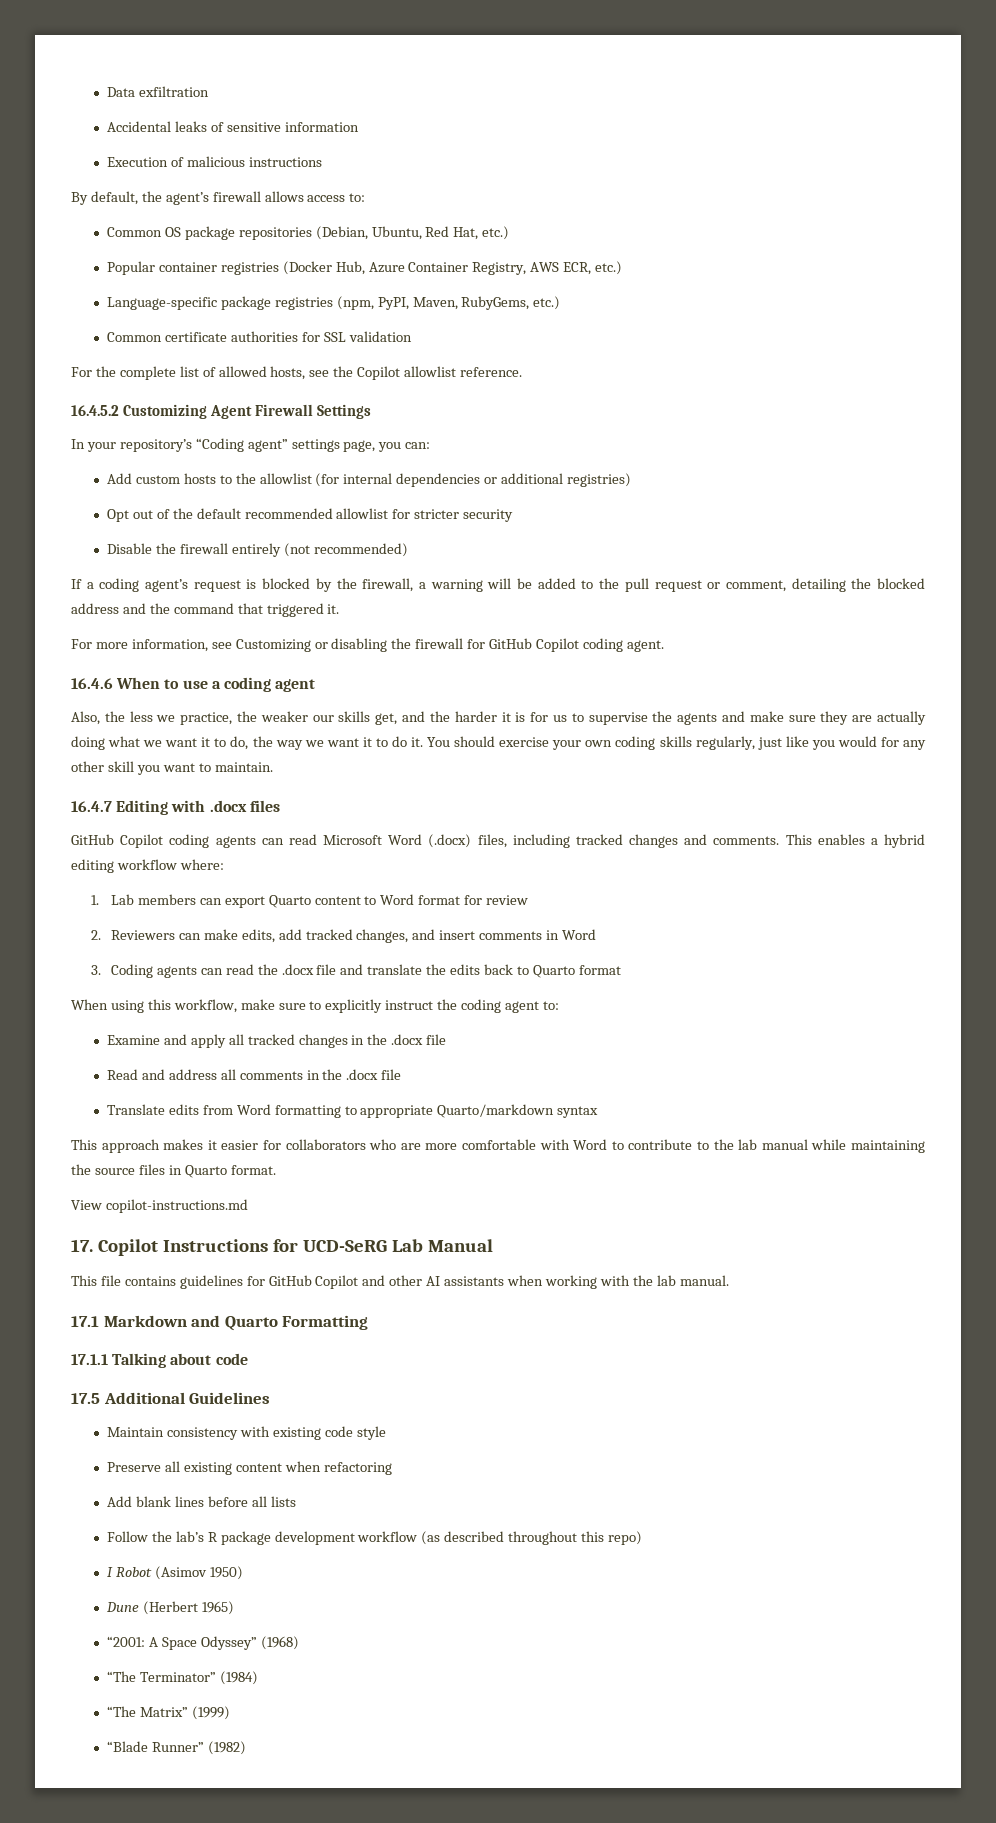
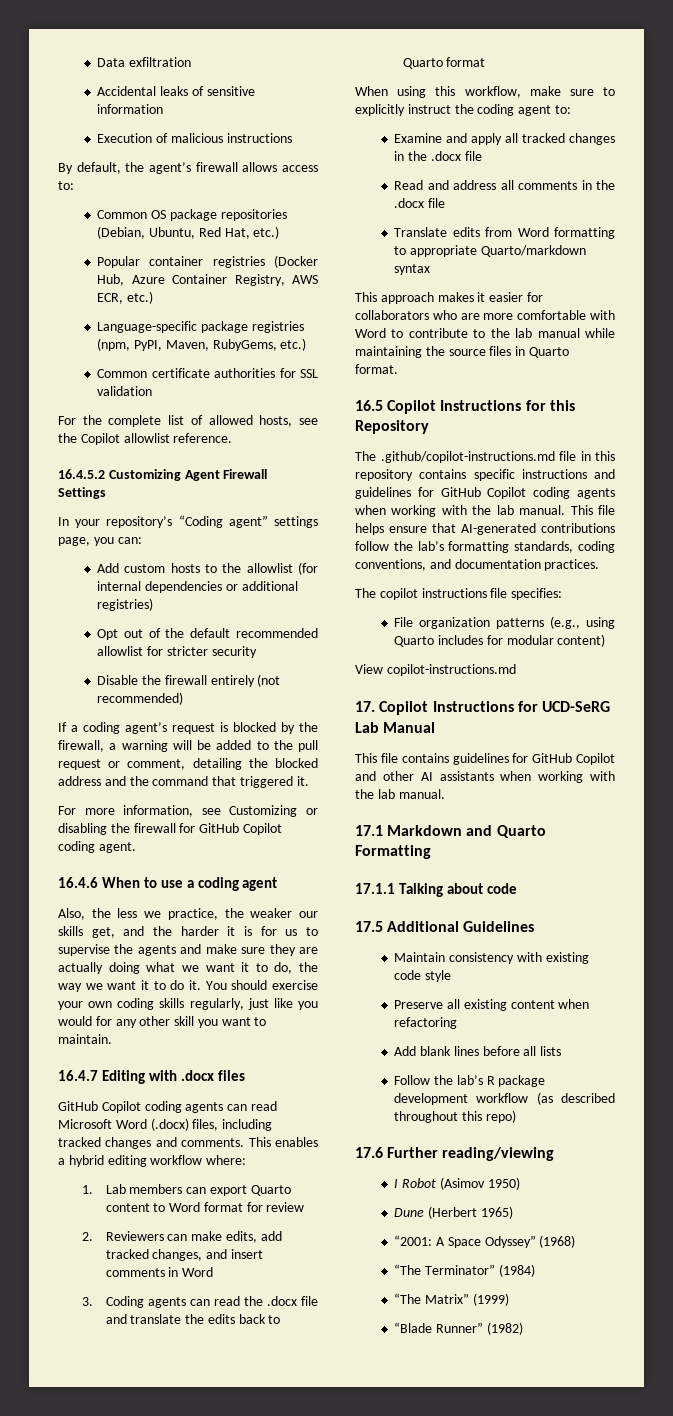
(276, 1170) none -> [355,400,575,414] [355,420,429,434] [355,451,615,463] [355,469,615,481] [355,487,615,499] [355,505,615,517] [355,523,615,535] [355,541,615,553] [355,559,600,571] [355,588,563,600] [394,616,615,629] [394,634,606,647] // 16.5 Copilot Instructions for this Repository // The .github/copilot-instructions.md file in this repository contains specific instructions and guidelines for GitHub Copilot coding agents when working with the lab manual. This file helps ensure that AI-generated contributions follow the lab’s formatting standards, coding conventions, and documentation practices. // The copilot instructions file specifies: // File organization patterns (e.g., using Quarto includes for modular content)
(642, 1538) none -> [355,1147,555,1161] // 17.6 Further reading/viewing

